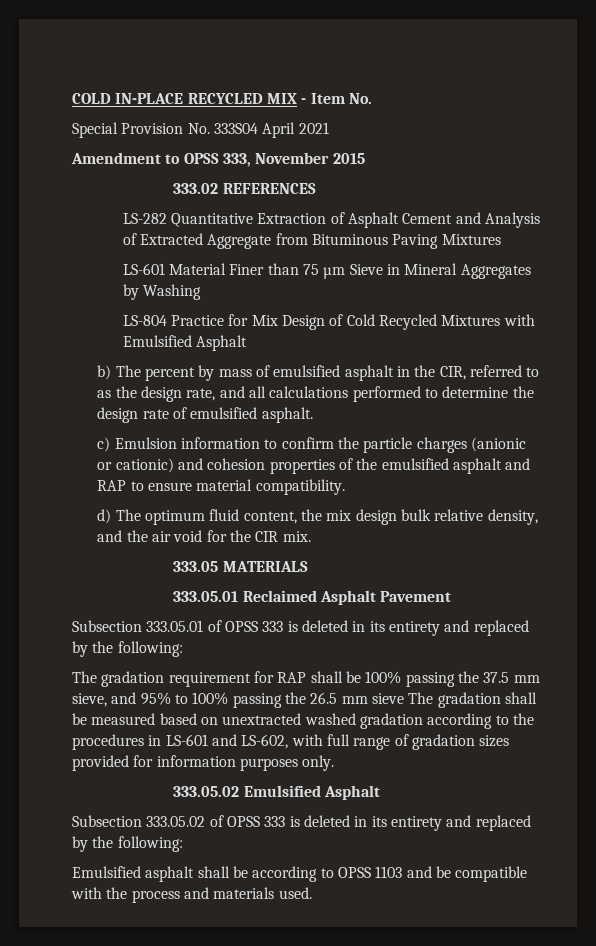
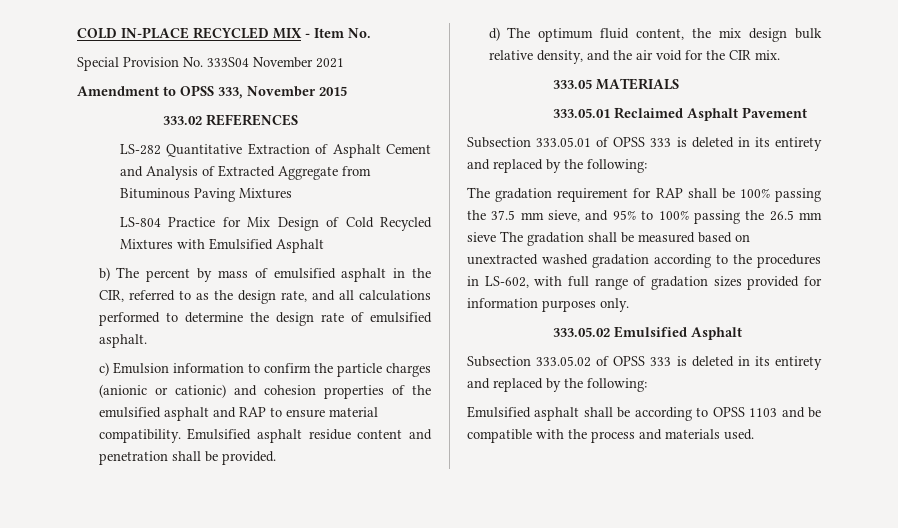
[262,122,296,138] April -> [253,57,313,68] November
[122,263,531,279] [122,284,202,300] // LS-601 Material Finer than 75 µm Sieve in Mineral Aggregates by Washing -> (292, 193) none
(345, 487) none -> [187,428,432,443] [98,451,276,465] Emulsified asphalt residue content and penetration shall be provided.
[165,734,237,746] LS-601 and -> (479, 281) none

